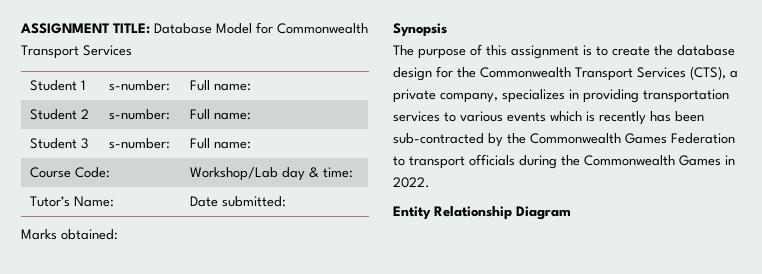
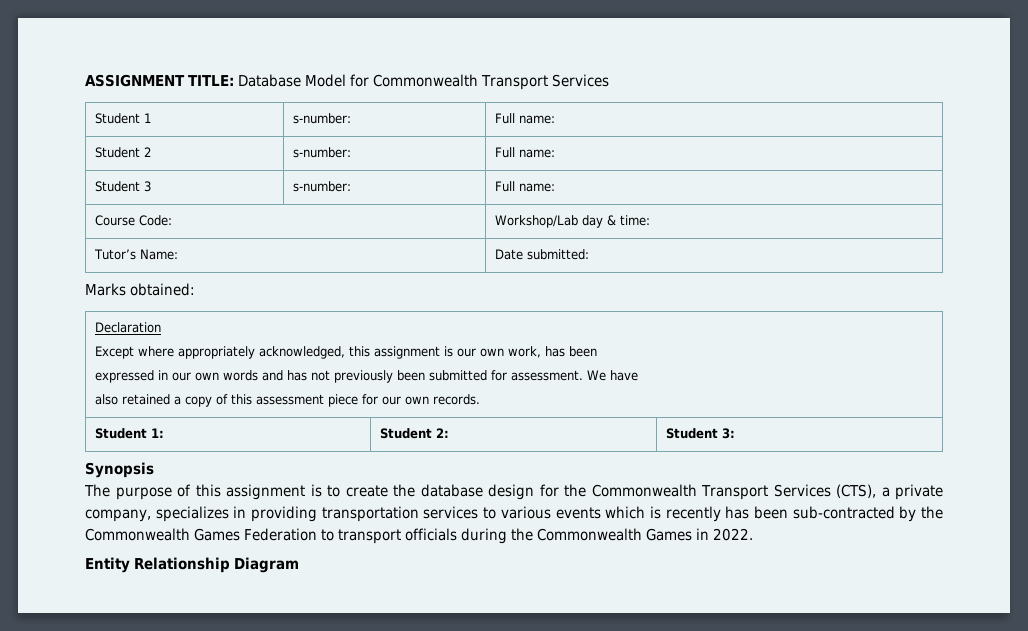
(118, 234) none -> [94,322,161,333] [94,346,597,359] [94,370,638,383] [94,394,480,407] [94,428,164,439] [379,428,449,439] [665,428,735,439] // Declaration // Except where appropriately acknowledged, this assignment is our own work, has been // expressed in our own words and has not previously been submitted for assessment. We have // also retained a copy of this assessment piece for our own records. // Student 1: | Student 2: | Student 3:

